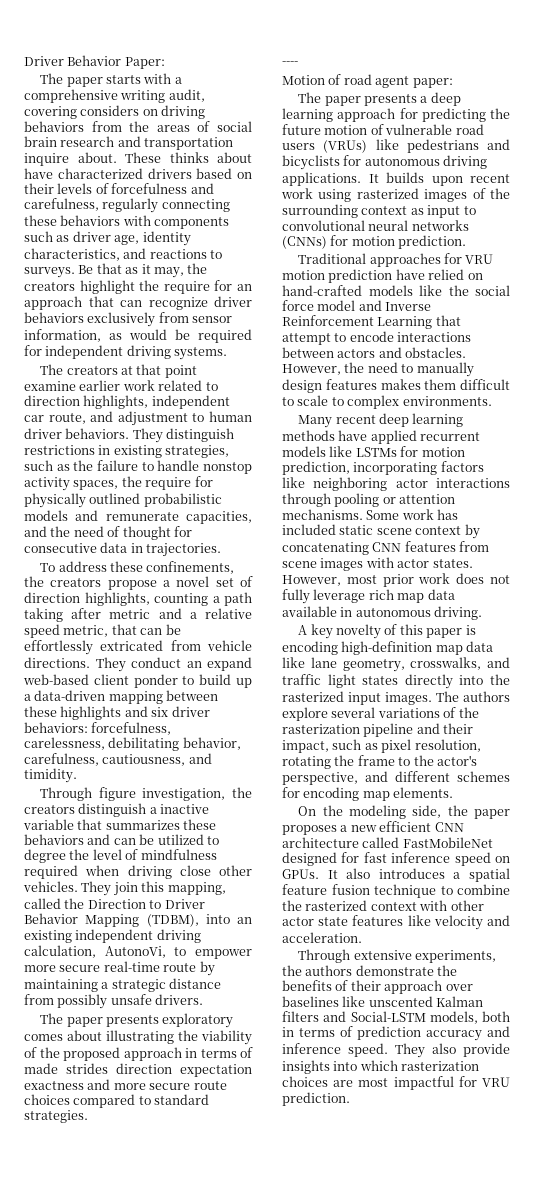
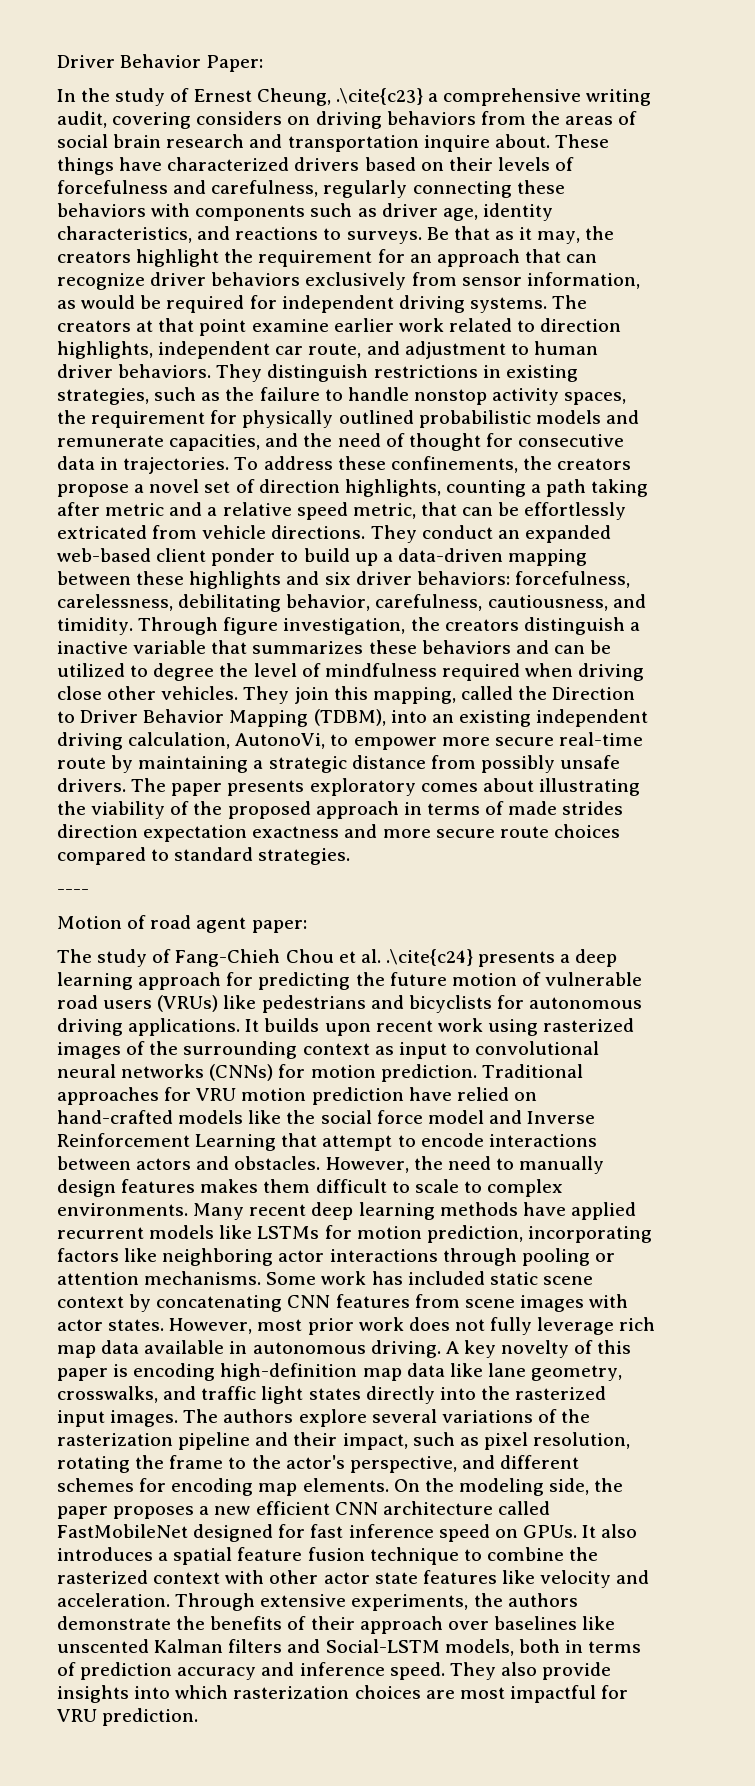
[40,73,172,87] The paper starts with -> [57,88,423,106] In the study of Ernest Cheung, .\cite{c23}
[169,152,252,163] thinks about -> [57,157,114,175] things
[163,281,210,294] require -> [258,250,373,267] requirement
(228, 353) // -> (547, 305) none
[145,477,192,490] require -> [91,411,206,428] requirement
(222, 550) // -> (230, 465) none
[207,657,252,671] expand -> [524,525,611,543] expanded
(77, 775) // -> (133, 626) none
(204, 999) // -> (126, 785) none
[324,96,361,106] paper -> [97,949,473,967] study of Fang-Chieh Chou et al. .\cite{c24}
(467, 242) // -> (477, 1073) none
(492, 401) // -> (188, 1209) none
(483, 613) // -> (441, 1349) none
(454, 792) // -> (389, 1485) none
(362, 937) // -> (170, 1600) none

